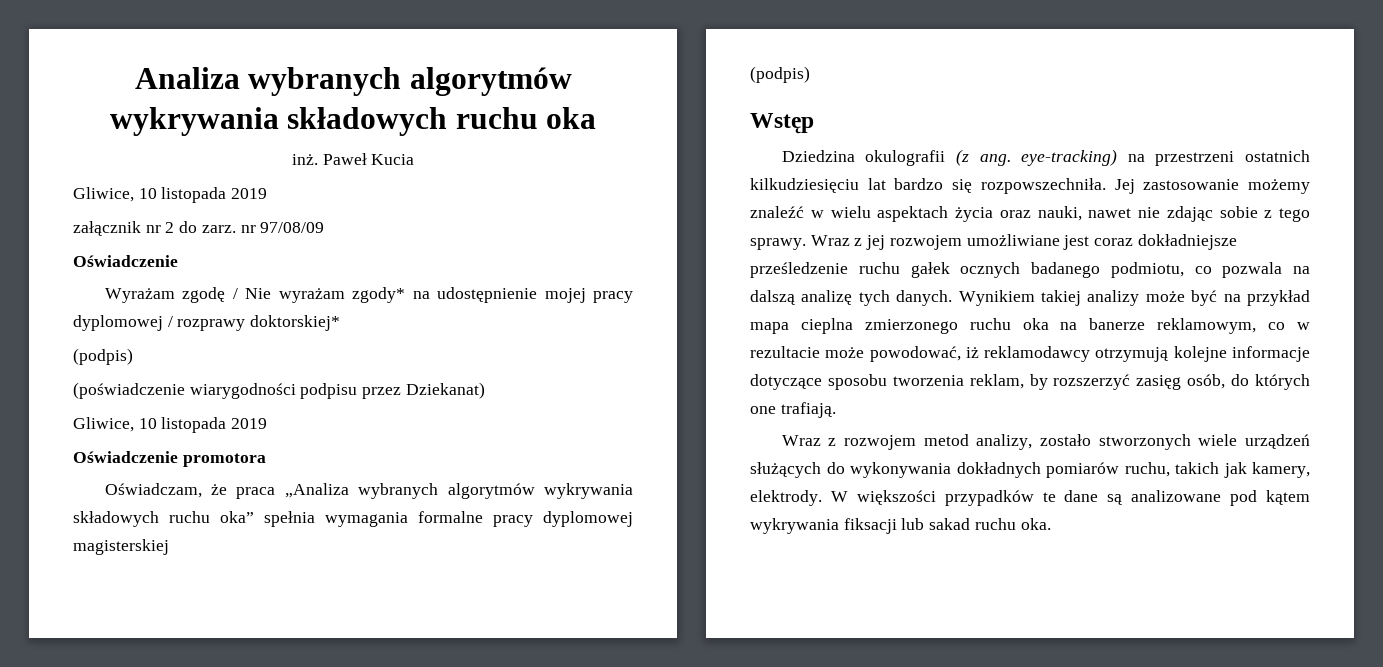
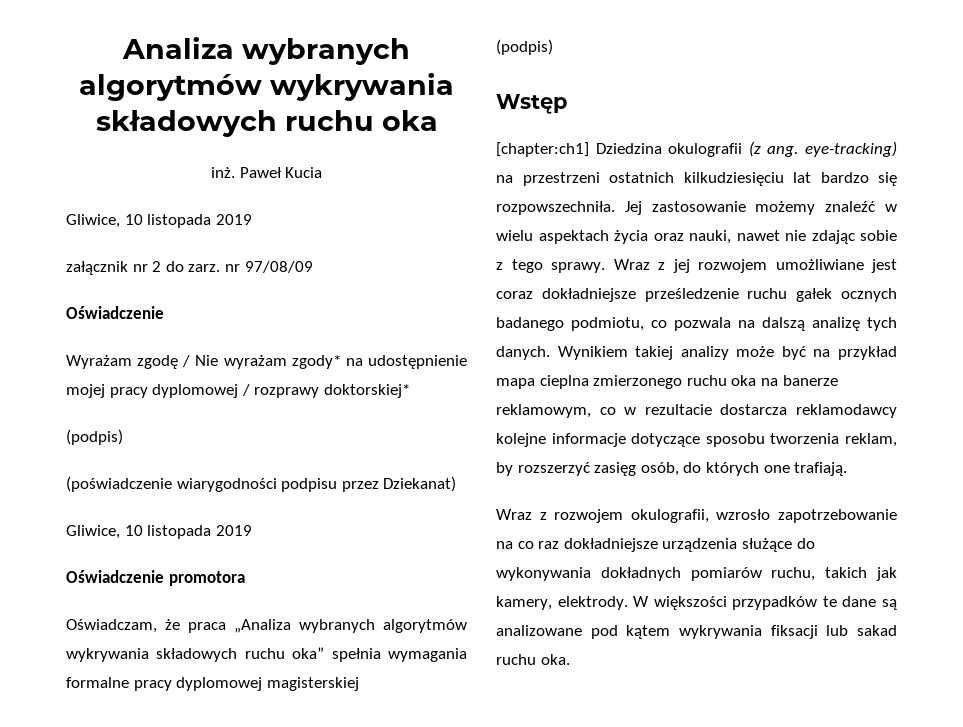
(814, 123) none -> [496,142,589,157] [chapter:ch1]
[825,346,1169,362] może powodować, iż reklamodawcy otrzymują -> [720,404,897,418] dostarcza reklamodawcy
[923,434,1310,450] [750,462,821,478] metod analizy, zostało stworzonych wiele urządzeń służących -> [630,509,897,523] [496,538,792,552] okulografii, wzrosło zapotrzebowanie na co raz dokładniejsze urządzenia służące

